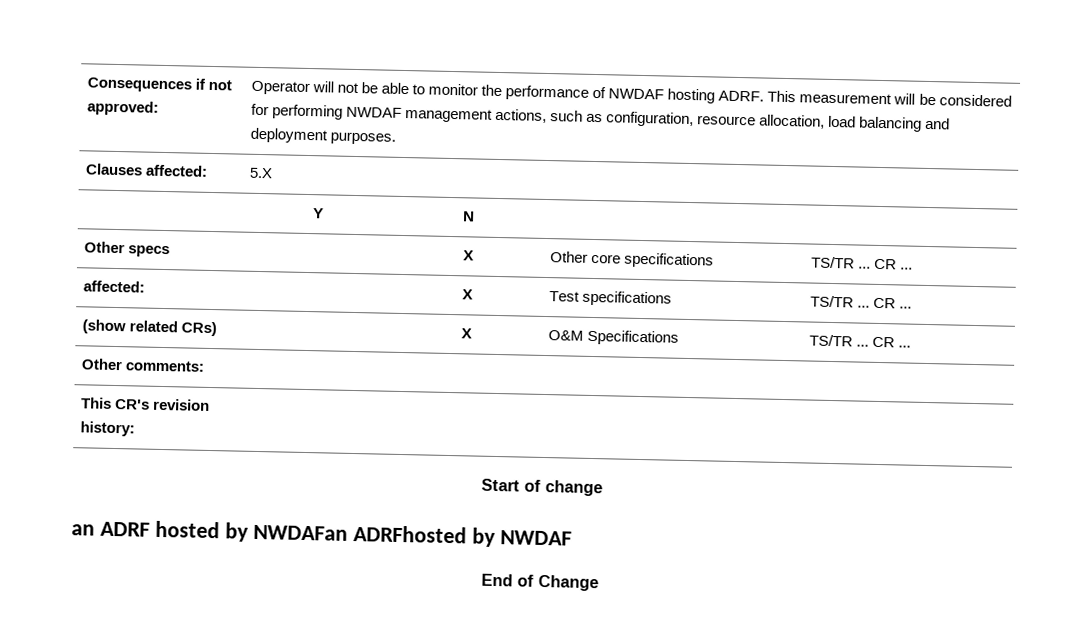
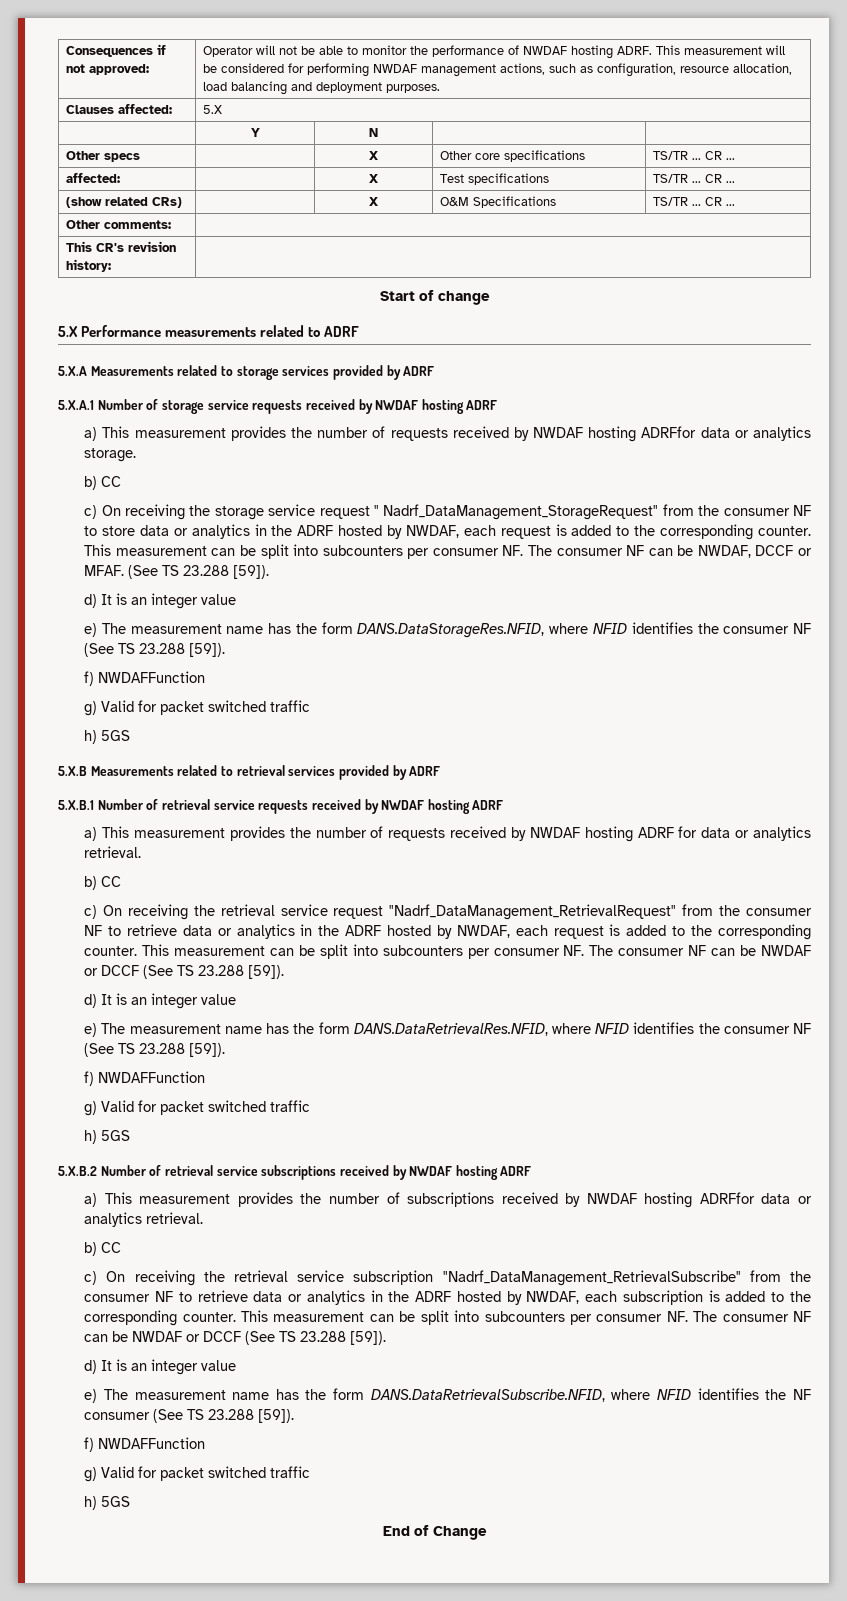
[71,520,572,547] an ADRF hosted by NWDAFan ADRFhosted by NWDAF -> [58,325,360,337] [58,365,435,380] [58,399,498,414] [84,426,812,442] [84,448,137,462] [84,476,122,490] [84,504,812,520] [84,524,811,540] [84,544,813,559] [84,565,270,579] [84,593,237,609] [84,622,811,638] [84,643,226,657] [84,671,206,686] [84,700,311,716] [84,730,131,744] [58,765,441,780] [58,799,504,814] [84,826,812,842] [84,846,142,858] [84,876,122,890] [84,904,813,920] [84,924,811,940] [84,944,812,959] [84,965,285,979] [84,993,237,1009] [84,1022,811,1037] [84,1043,226,1057] [84,1071,206,1086] [84,1100,311,1116] [84,1130,131,1144] [58,1165,532,1180] [84,1192,812,1208] [84,1212,204,1227] [84,1242,122,1256] [84,1270,811,1286] [84,1290,811,1305] [84,1310,812,1326] [84,1331,387,1345] [84,1359,237,1375] [84,1388,812,1403] [84,1409,295,1423] [84,1437,206,1452] [84,1466,311,1482] [84,1496,131,1510] 5.X Performance measurements related to ADRF // 5.X.A Measurements related to storage services provided by ADRF // 5.X.A.1 Number of storage service requests received by NWDAF hosting ADRF // a) This measurement provides the number of requests received by NWDAF hosting ADRFfor data or analytics storage. // b) CC // c) On receiving the storage service request " Nadrf_DataManagement_StorageRequest" from the consumer NF to store data or analytics in the ADRF hosted by NWDAF, each request is added to the corresponding counter. This measurement can be split into subcounters per consumer NF. The consumer NF can be NWDAF, DCCF or MFAF. (See TS 23.288 [59]). // d) It is an integer value // e) The measurement name has the form DANS.DataStorageRes.NFID, where NFID identifies the consumer NF (See TS 23.288 [59]). // f) NWDAFFunction // g) Valid for packet switched traffic // h) 5GS // 5.X.B Measurements related to retrieval services provided by ADRF // 5.X.B.1 Number of retrieval service requests received by NWDAF hosting ADRF // a) This measurement provides the number of requests received by NWDAF hosting ADRF for data or analytics retrieval. // b) CC // c) On receiving the retrieval service request "Nadrf_DataManagement_RetrievalRequest" from the consumer NF to retrieve data or analytics in the ADRF hosted by NWDAF, each request is added to the corresponding counter. This measurement can be split into subcounters per consumer NF. The consumer NF can be NWDAF or DCCF (See TS 23.288 [59]). // d) It is an integer value // e) The measurement name has the form DANS.DataRetrievalRes.NFID, where NFID identifies the consumer NF (See TS 23.288 [59]). // f) NWDAFFunction // g) Valid for packet switched traffic // h) 5GS // 5.X.B.2 Number of retrieval service subscriptions received by NWDAF hosting ADRF // a) This measurement provides the number of subscriptions received by NWDAF hosting ADRFfor data or analytics retrieval. // b) CC // c) On receiving the retrieval service subscription "Nadrf_DataManagement_RetrievalSubscribe" from the consumer NF to retrieve data or analytics in the ADRF hosted by NWDAF, each subscription is added to the corresponding counter. This measurement can be split into subcounters per consumer NF. The consumer NF can be NWDAF or DCCF (See TS 23.288 [59]). // d) It is an integer value // e) The measurement name has the form DANS.DataRetrievalSubscribe.NFID, where NFID identifies the NF consumer (See TS 23.288 [59]). // f) NWDAFFunction // g) Valid for packet switched traffic // h) 5GS

